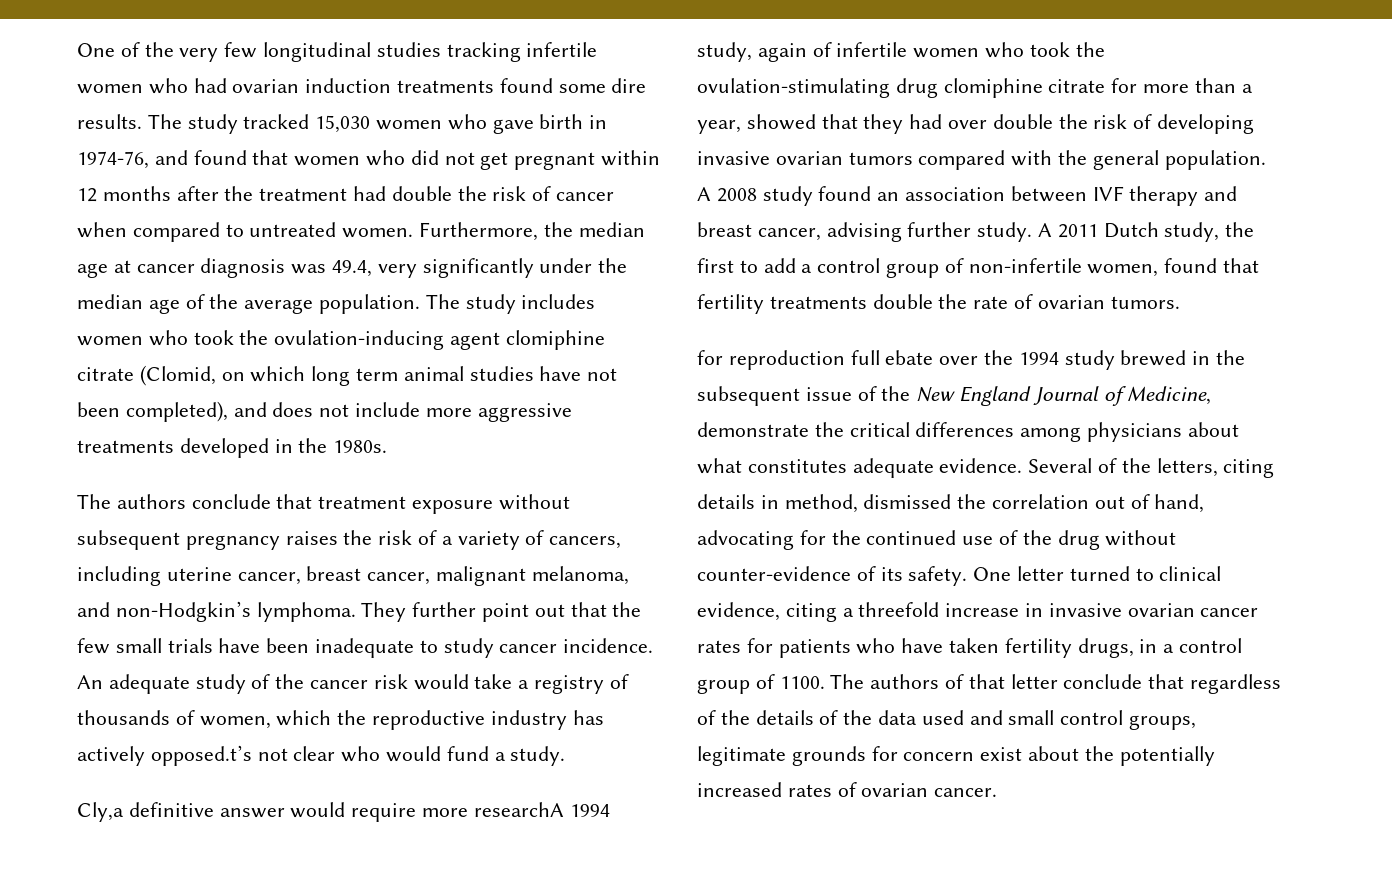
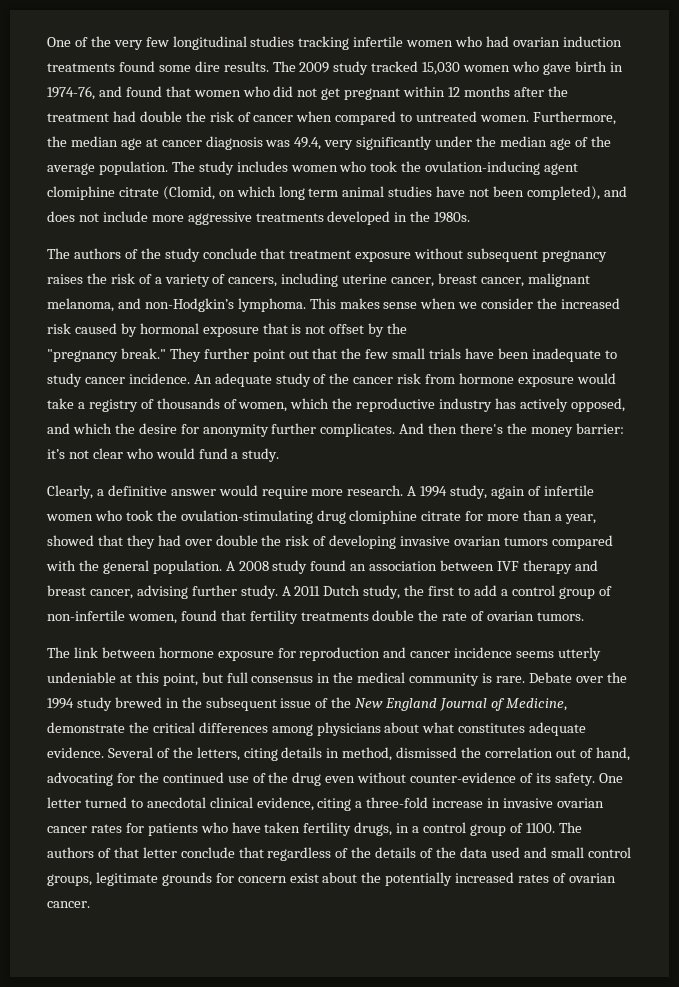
(182, 121) none -> [299,62,330,73] 2009
(186, 501) none -> [124,248,200,262] of the study
(356, 612) none -> [309,298,621,309] [47,323,408,337] [47,348,166,362] This makes sense when we consider the increased risk caused by hormonal exposure that is not offset by the // "pregnancy break."
(408, 681) none -> [425,373,574,387] from hormone exposure
[150,745,252,766] opposed.t’s -> [570,398,625,412] [47,423,624,437] [47,449,65,459] opposed, and which the desire for anonymity further complicates. And then there's the money barrier: it’s
[77,802,124,822] Cly,a -> [47,485,104,499] Clearly, a
[473,802,564,817] researchA -> [347,485,417,496] research. A
[697,350,934,370] for reproduction full ebate -> [47,647,602,661] [47,672,572,686] The link between hormone exposure for reproduction and cancer incidence seems utterly undeniable at this point, but full consensus in the medical community is rare. Debate
(1100, 540) none -> [325,776,356,783] even
(1154, 574) none -> [146,797,206,808] anecdotal
[858,602,940,617] threefold -> [366,797,429,808] three-fold

